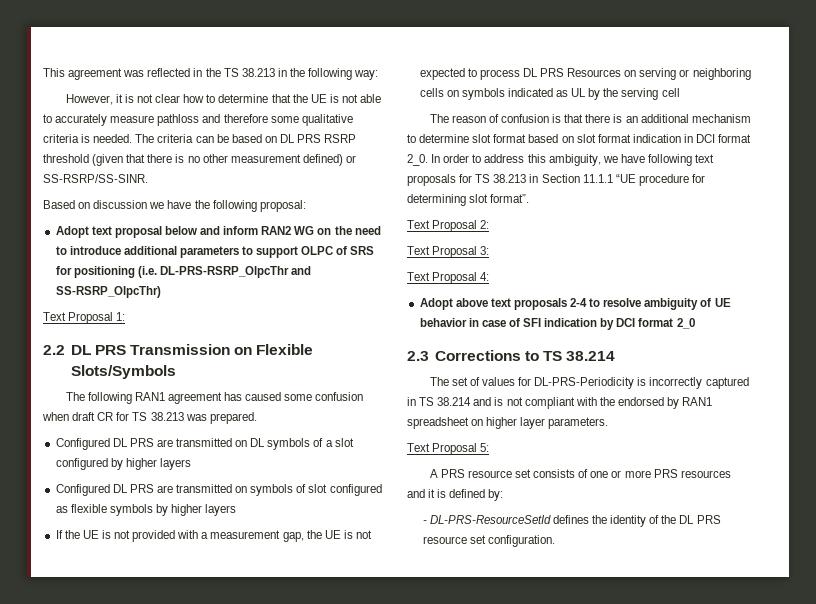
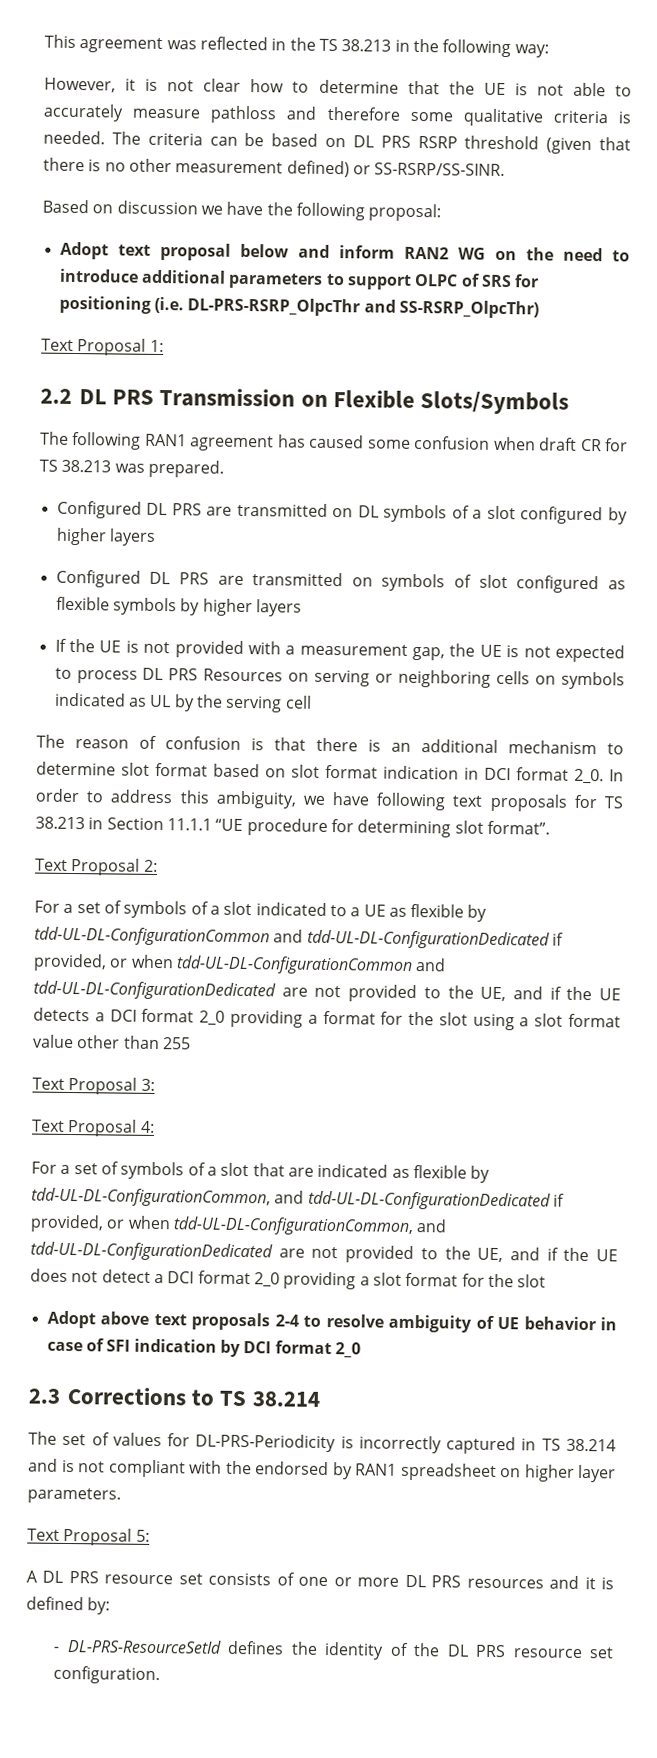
(490, 224) none -> [34,900,488,922] [34,926,564,950] [33,953,447,975] [33,980,621,1003] [33,1007,621,1031] [33,1034,191,1050] // For a set of symbols of a slot indicated to a UE as flexible by tdd-UL-DL-ConfigurationCommon and tdd-UL-DL-ConfigurationDedicated if provided, or when tdd-UL-DL-ConfigurationCommon and tdd-UL-DL-ConfigurationDedicated are not provided to the UE, and if the UE detects a DCI format 2_0 providing a format for the slot using a slot format value other than 255
(490, 276) none -> [31,1161,491,1183] [31,1187,565,1211] [30,1214,448,1237] [30,1241,618,1264] [30,1268,547,1290] // For a set of symbols of a slot that are indicated as flexible by tdd-UL-DL-ConfigurationCommon, and tdd-UL-DL-ConfigurationDedicated if provided, or when tdd-UL-DL-ConfigurationCommon, and tdd-UL-DL-ConfigurationDedicated are not provided to the UE, and if the UE does not detect a DCI format 2_0 providing a slot format for the slot
(438, 473) none -> [42,1570,64,1583] DL
(651, 474) none -> [404,1574,426,1588] DL

